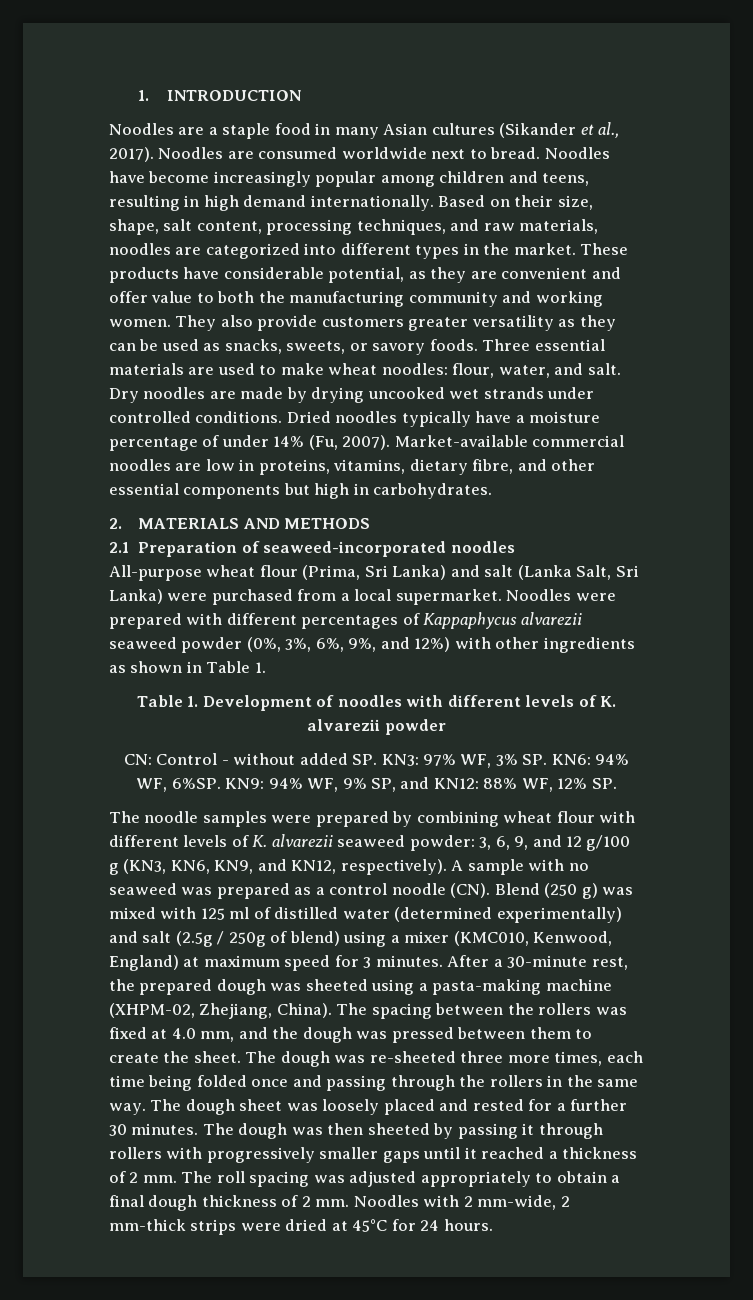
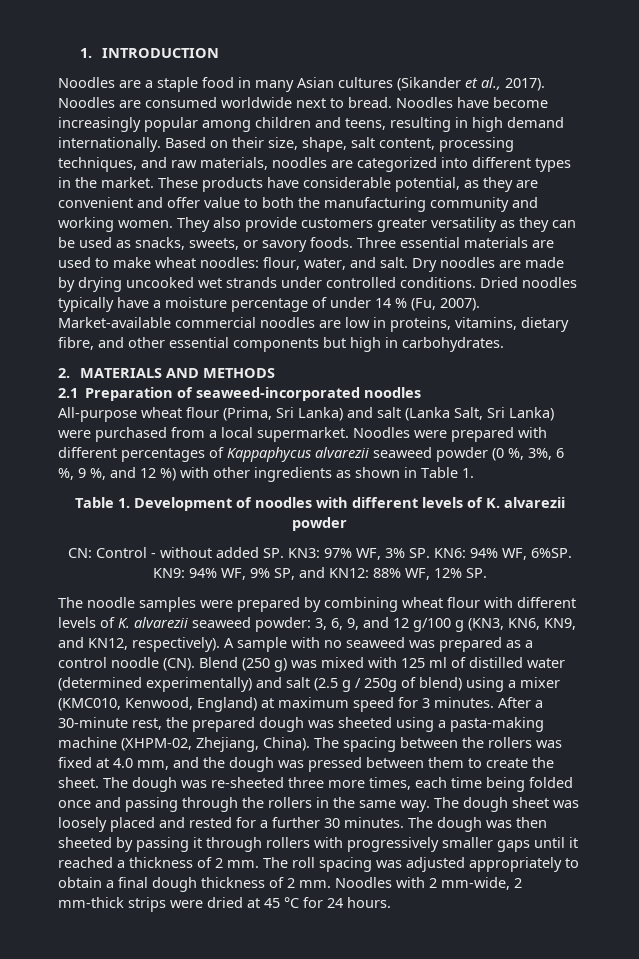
[273,436,305,447] 14% -> [375,298,407,308] 14 %
[246,637,451,652] (0%, 3%, 6%, 9%, and 12%) -> [492,448,564,461] [58,467,176,481] (0 %, 3%, 6 %, 9 %, and 12 %)
[175,931,213,947] (2.5g -> [314,678,351,692] (2.5 g
[352,1219,388,1232] 45°C -> [264,897,299,908] 45 °C

